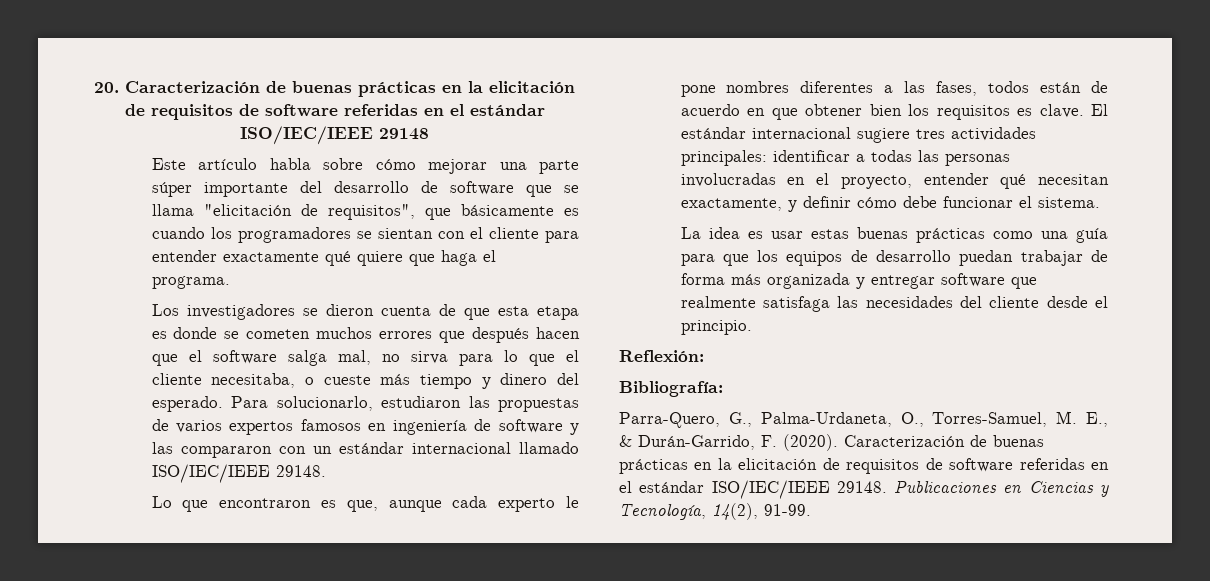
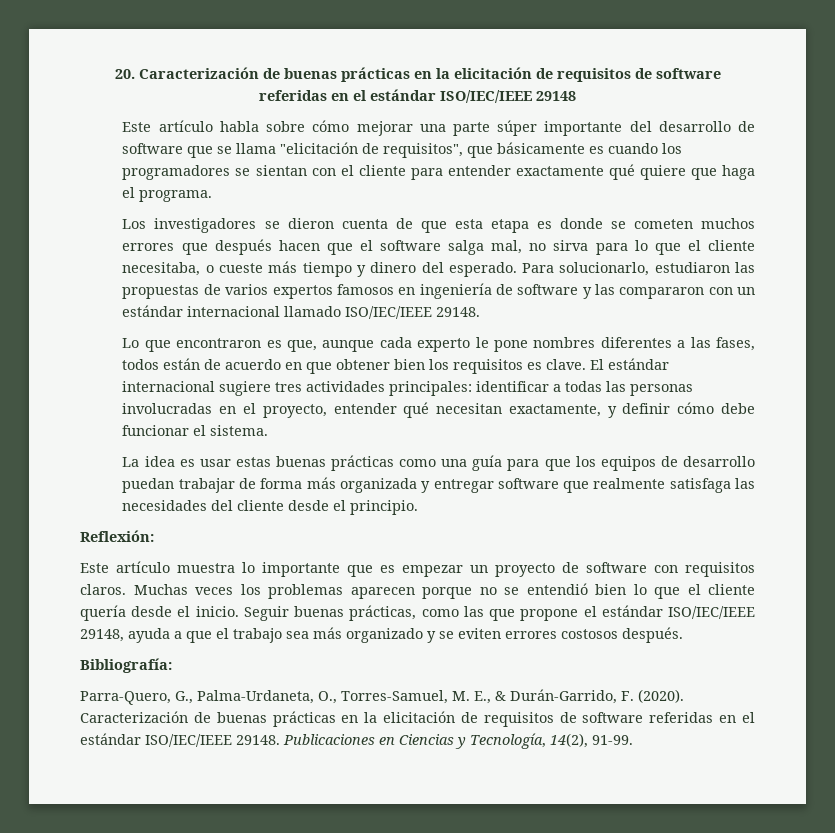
(704, 356) none -> [80,561,755,577] [80,583,755,599] [80,605,755,621] [80,627,683,643] // Este artículo muestra lo importante que es empezar un proyecto de software con requisitos claros. Muchas veces los problemas aparecen porque no se entendió bien lo que el cliente quería desde el inicio. Seguir buenas prácticas, como las que propone el estándar ISO/IEC/IEEE 29148, ayuda a que el trabajo sea más organizado y se eviten errores costosos después.

